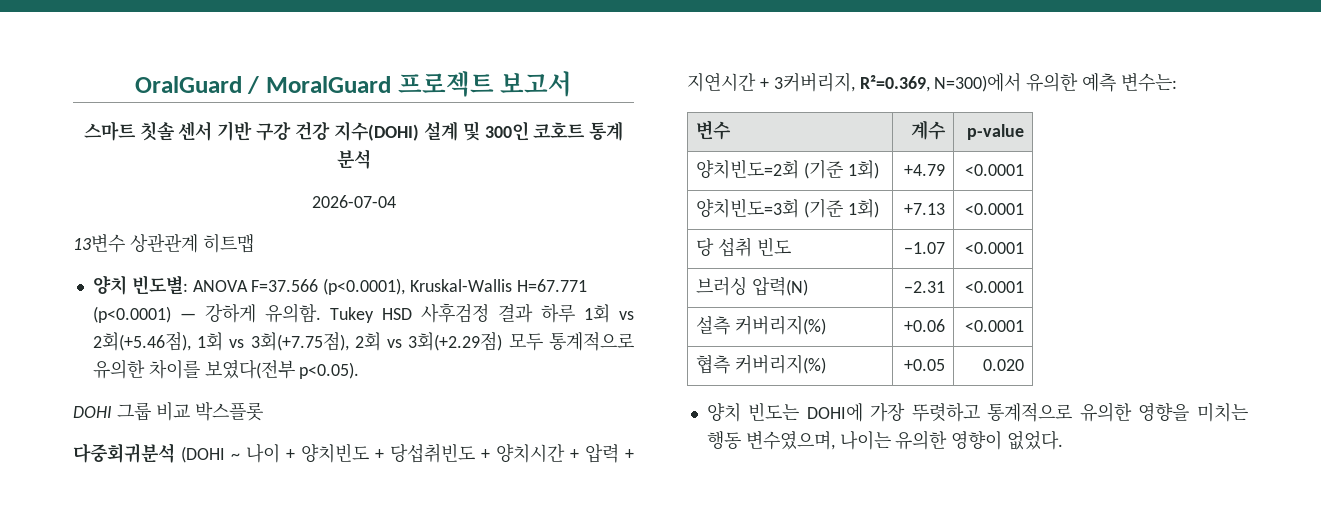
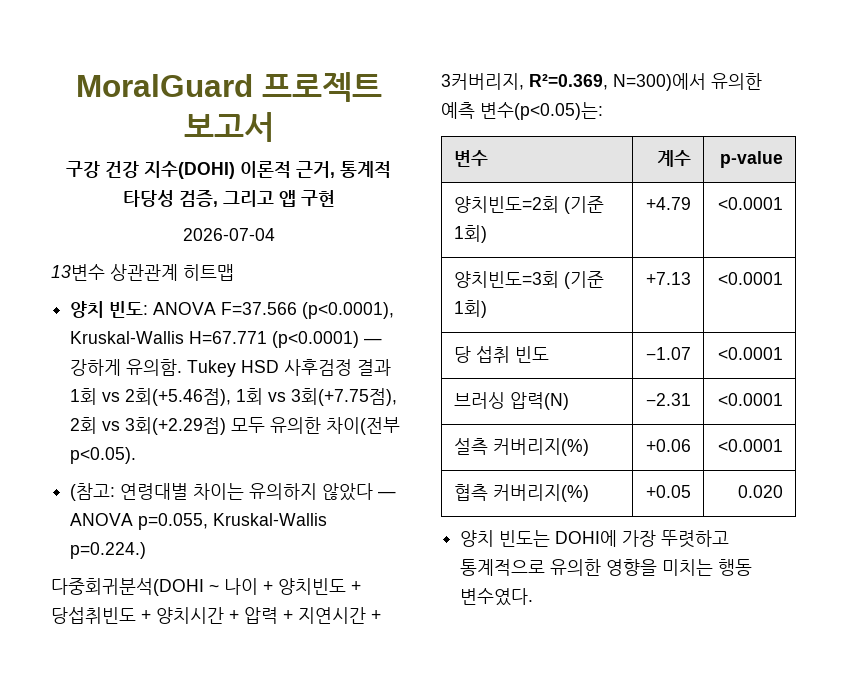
[134,76,260,94] OralGuard / -> (75, 85) none
[83,121,624,141] [336,149,371,169] 스마트 칫솔 센서 기반 구강 건강 지수(DOHI) 설계 및 300인 코호트 통계 분석 -> [66,161,391,179] [122,190,335,207] 구강 건강 지수(DOHI) 이론적 근거, 통계적 타당성 검증, 그리고 앱 구현
[131,275,188,295] 빈도별: -> [109,301,149,318] 빈도:
[540,304,575,323] 하루 -> (392, 367) none
[549,332,635,351] [92,359,360,379] [73,402,263,421] [73,443,225,463] 통계적으로 유의한 차이를 보였다(전부 p<0.05). // DOHI 그룹 비교 박스플롯 // 다중회귀분석 (DOHI -> [270,417,401,435] [70,447,137,464] [70,483,397,501] [70,513,328,530] [70,542,147,559] [51,578,204,596] 유의한 차이(전부 p<0.05). // (참고: 연령대별 차이는 유의하지 않았다 — ANOVA p=0.055, Kruskal-Wallis p=0.224.) // 다중회귀분석(DOHI
[1121,73,1178,92] 변수는: -> [480,102,603,120] 변수(p<0.05)는:
[745,430,1064,450] 변수였으며, 나이는 유의한 영향이 없었다. -> [460,588,534,606] 변수였다.

